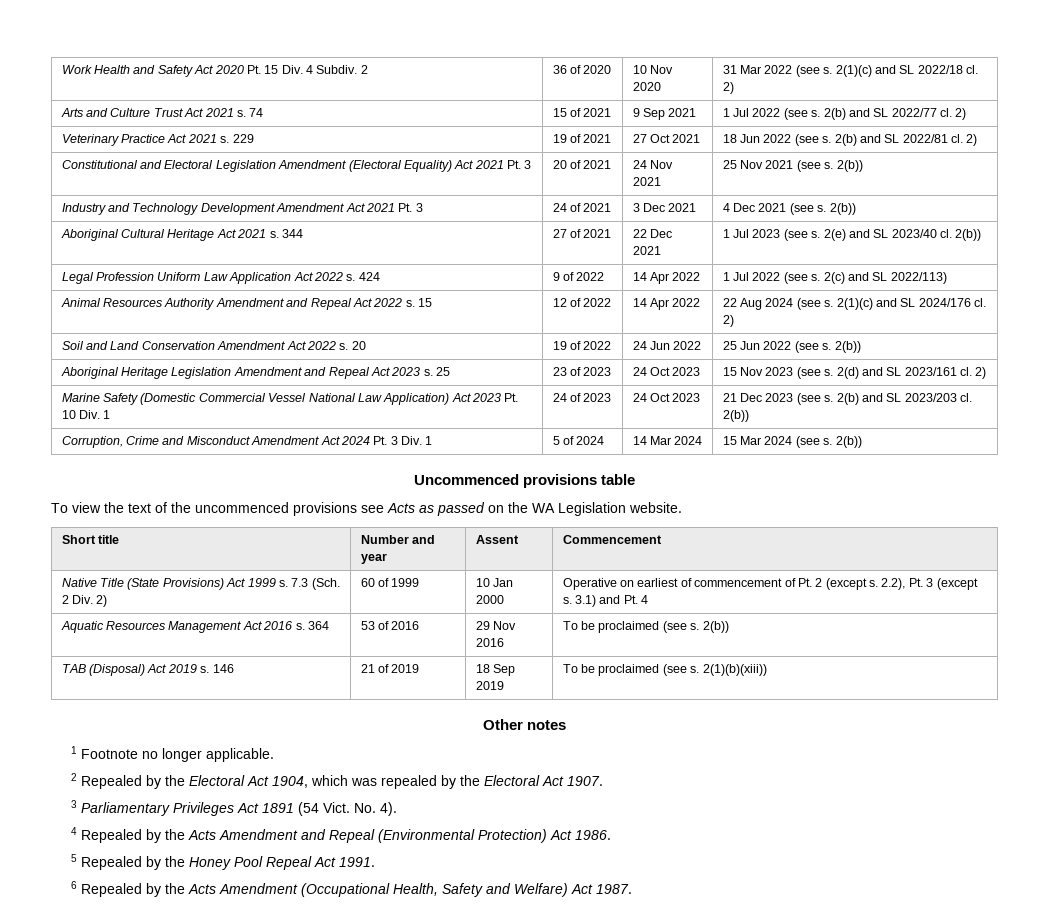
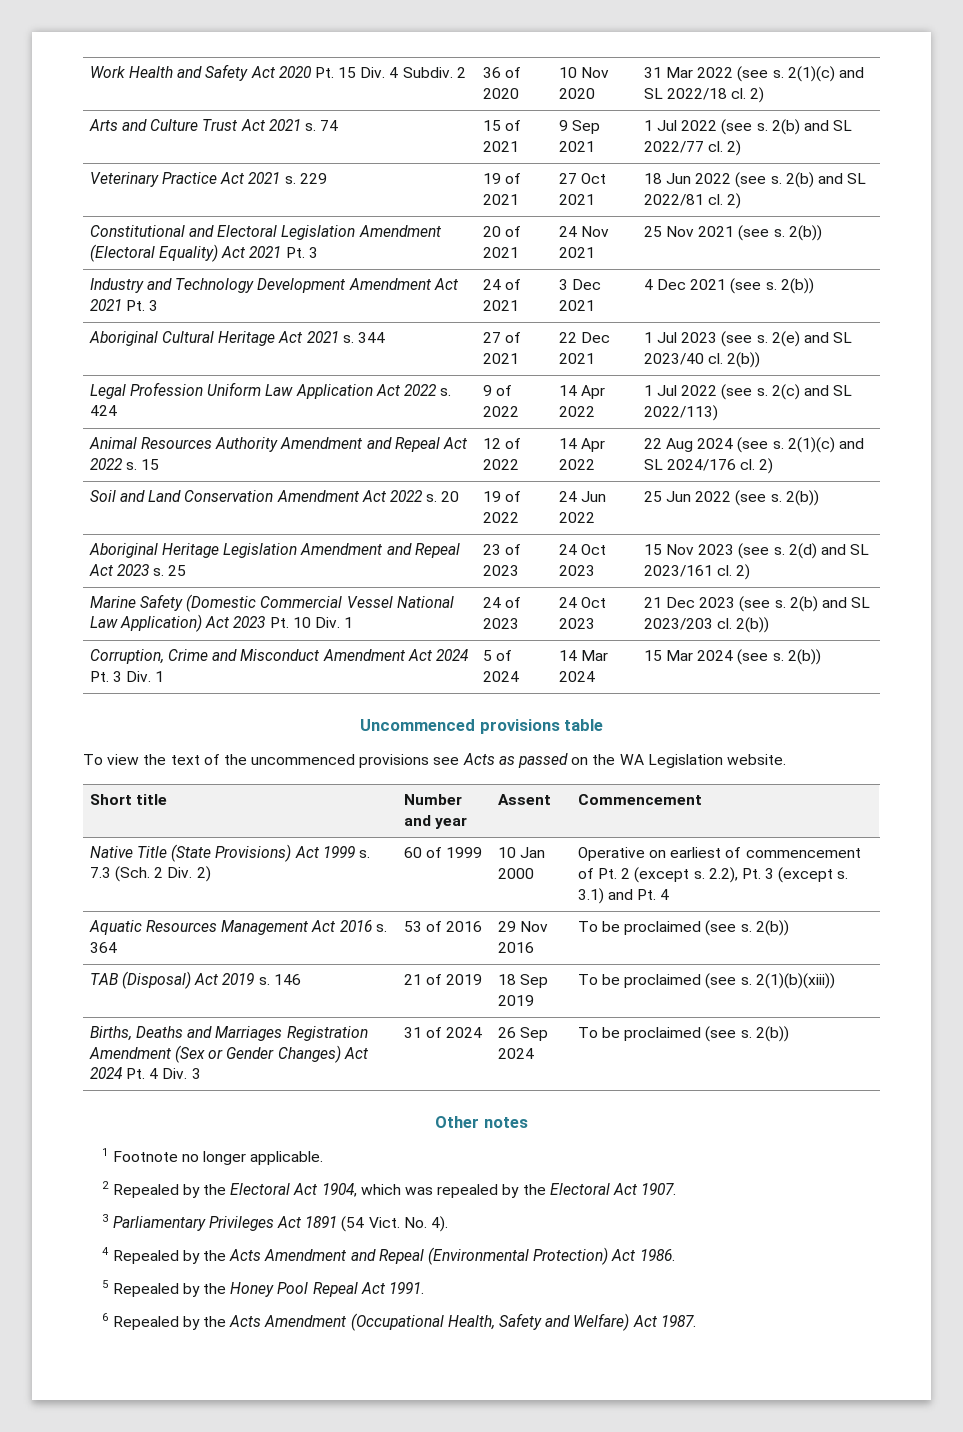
(767, 670) none -> [89,1026,368,1041] [88,1045,368,1063] [89,1067,201,1079] [403,1027,483,1038] [497,1027,548,1041] [497,1048,534,1059] [577,1026,789,1042] // Births, Deaths and Marriages Registration Amendment (Sex or Gender Changes) Act 2024 Pt. 4 Div. 3 | 31 of 2024 | 26 Sep 2024 | To be proclaimed (see s. 2(b))

